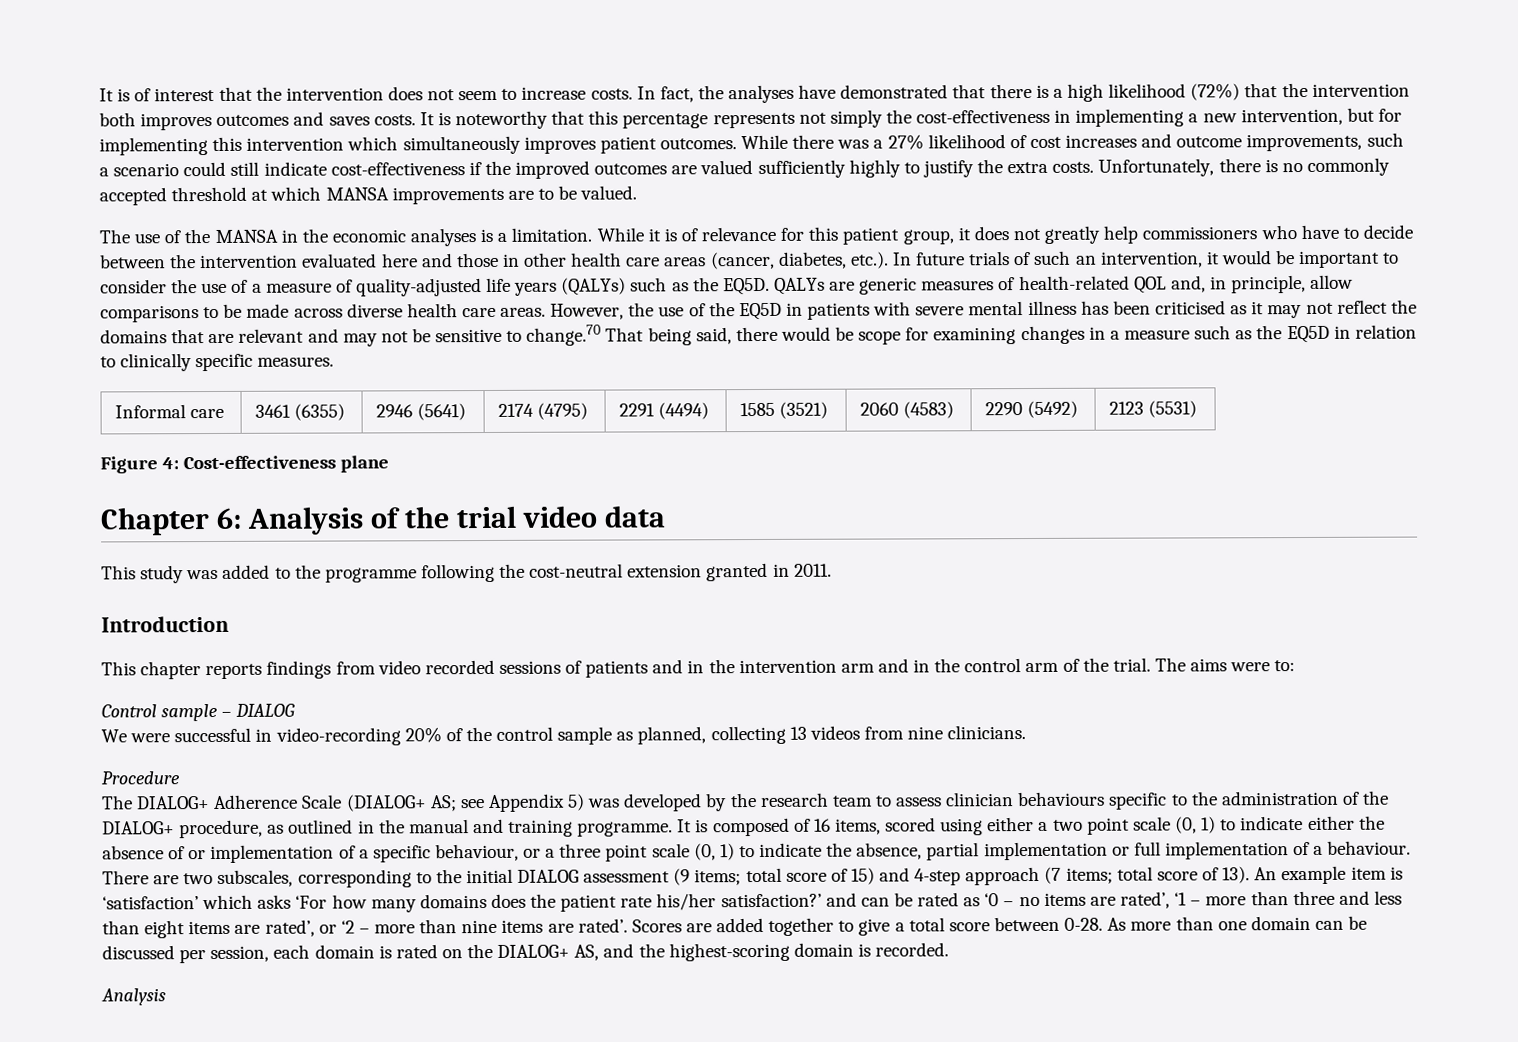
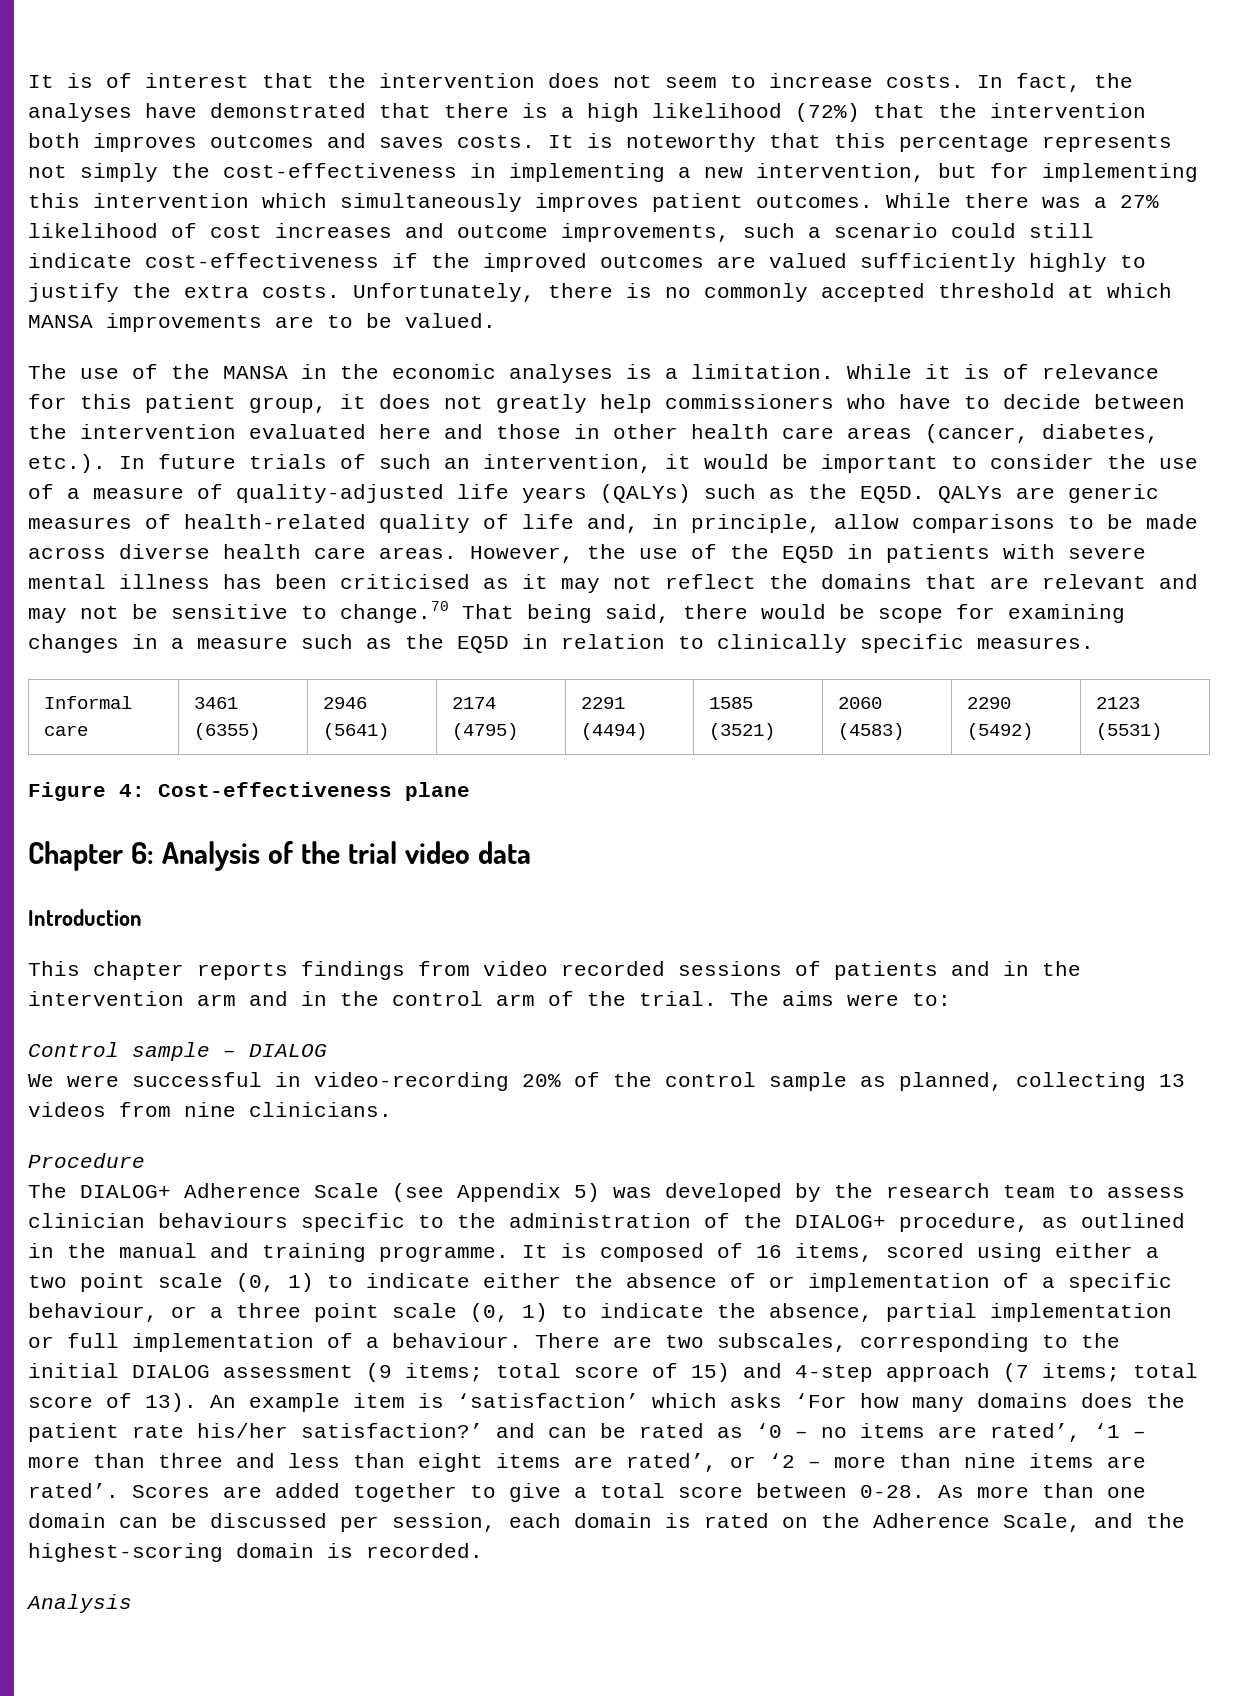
[1133,276,1167,294] QOL -> [379,514,574,533] quality of life
[101,562,832,584] // This study was added to the programme following the cost-neutral extension granted in 2011. -> (531, 852) none
[345,794,485,812] (DIALOG+ AS; see -> [392,1183,444,1202] (see
[497,944,600,961] DIALOG+ AS, -> [873,1513,1081,1532] Adherence Scale,

